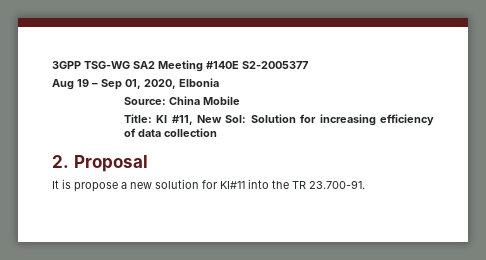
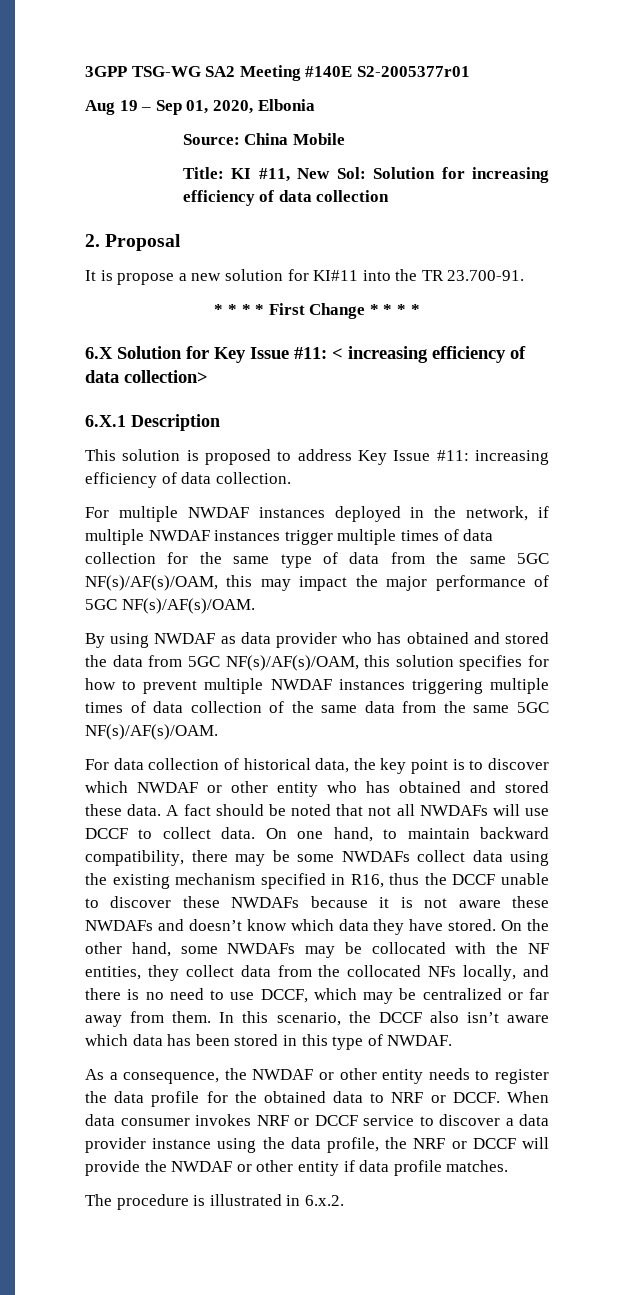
[242,61,308,69] S2-2005377 -> [356,66,470,77] S2-2005377r01
(365, 184) none -> [214,303,420,319] [85,346,526,363] [85,370,208,383] [85,414,220,431] [85,449,549,465] [85,472,291,488] [85,506,549,522] [85,529,494,545] [85,552,549,568] [85,575,549,591] [85,598,255,614] [85,632,549,648] [85,655,549,671] [85,678,549,694] [85,701,549,713] [85,724,218,740] [85,758,549,774] [85,781,549,797] [85,804,549,816] [85,827,549,842] [85,850,549,866] [85,873,549,889] [85,896,549,908] [85,919,549,935] [85,942,549,958] [85,965,549,981] [85,988,549,1004] [85,1011,549,1027] [85,1034,453,1050] [85,1068,549,1084] [85,1091,549,1107] [85,1114,549,1126] [85,1137,549,1153] [85,1160,509,1176] [85,1194,344,1210] // * * * * First Change * * * * // 6.X Solution for Key Issue #11: < increasing efficiency of data collection> // 6.X.1 Description // This solution is proposed to address Key Issue #11: increasing efficiency of data collection. // For multiple NWDAF instances deployed in the network, if multiple NWDAF instances trigger multiple times of data collection for the same type of data from the same 5GC NF(s)/AF(s)/OAM, this may impact the major performance of 5GC NF(s)/AF(s)/OAM. // By using NWDAF as data provider who has obtained and stored the data from 5GC NF(s)/AF(s)/OAM, this solution specifies for how to prevent multiple NWDAF instances triggering multiple times of data collection of the same data from the same 5GC NF(s)/AF(s)/OAM. // For data collection of historical data, the key point is to discover which NWDAF or other entity who has obtained and stored these data. A fact should be noted that not all NWDAFs will use DCCF to collect data. On one hand, to maintain backward compatibility, there may be some NWDAFs collect data using the existing mechanism specified in R16, thus the DCCF unable to discover these NWDAFs because it is not aware these NWDAFs and doesn’t know which data they have stored. On the other hand, some NWDAFs may be collocated with the NF entities, they collect data from the collocated NFs locally, and there is no need to use DCCF, which may be centralized or far away from them. In this scenario, the DCCF also isn’t aware which data has been stored in this type of NWDAF. // As a consequence, the NWDAF or other entity needs to register the data profile for the obtained data to NRF or DCCF. When data consumer invokes NRF or DCCF service to discover a data provider instance using the data profile, the NRF or DCCF will provide the NWDAF or other entity if data profile matches. // The procedure is illustrated in 6.x.2.

